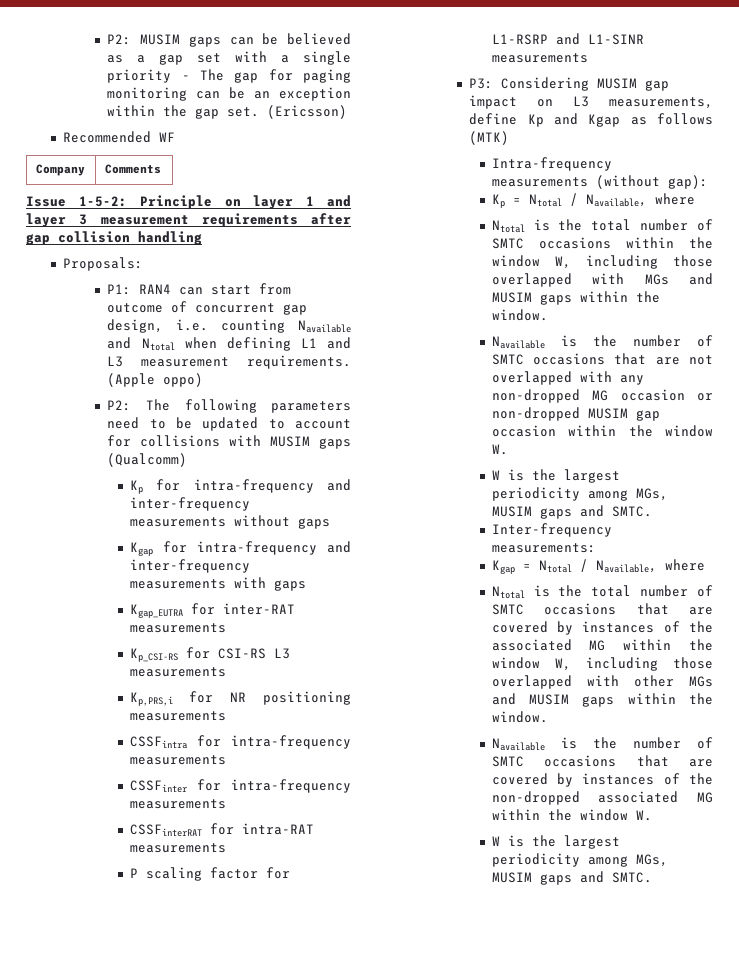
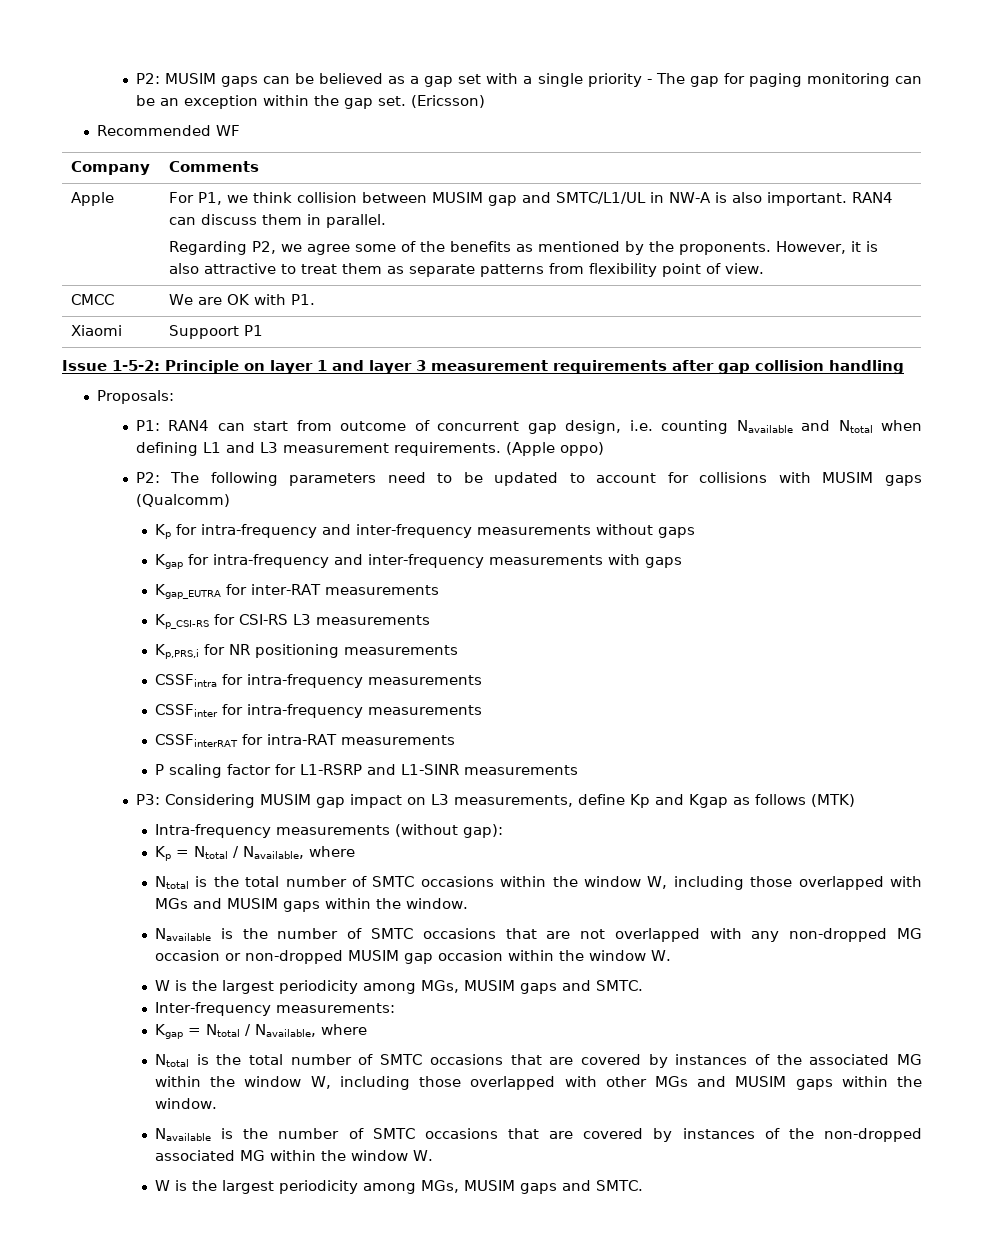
(161, 169) none -> [71,192,115,206] [169,192,894,206] [169,214,387,228] [169,241,879,255] [169,263,765,277] [71,294,115,305] [169,294,316,305] [71,325,123,336] [169,325,264,339] // Apple | For P1, we think collision between MUSIM gap and SMTC/L1/UL in NW-A is also important. RAN4 can discuss them in parallel. // Regarding P2, we agree some of the benefits as mentioned by the proponents. However, it is also attractive to treat them as separate patterns from flexibility point of view. // CMCC | We are OK with P1. // Xiaomi | Suppoort P1

